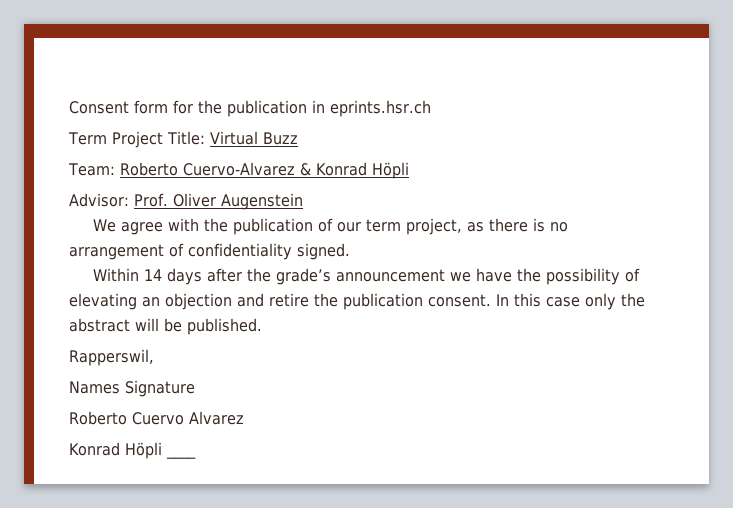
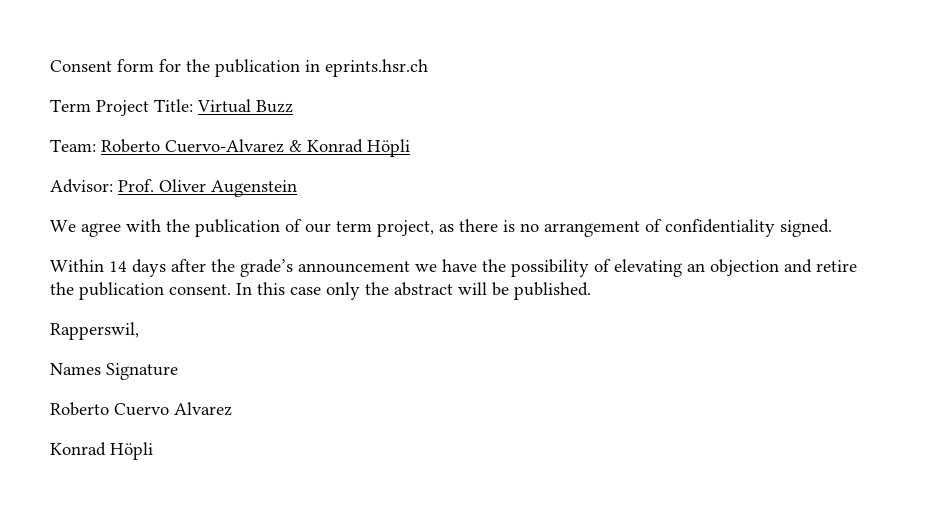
[165,455,196,459] ____ -> (153, 451) none

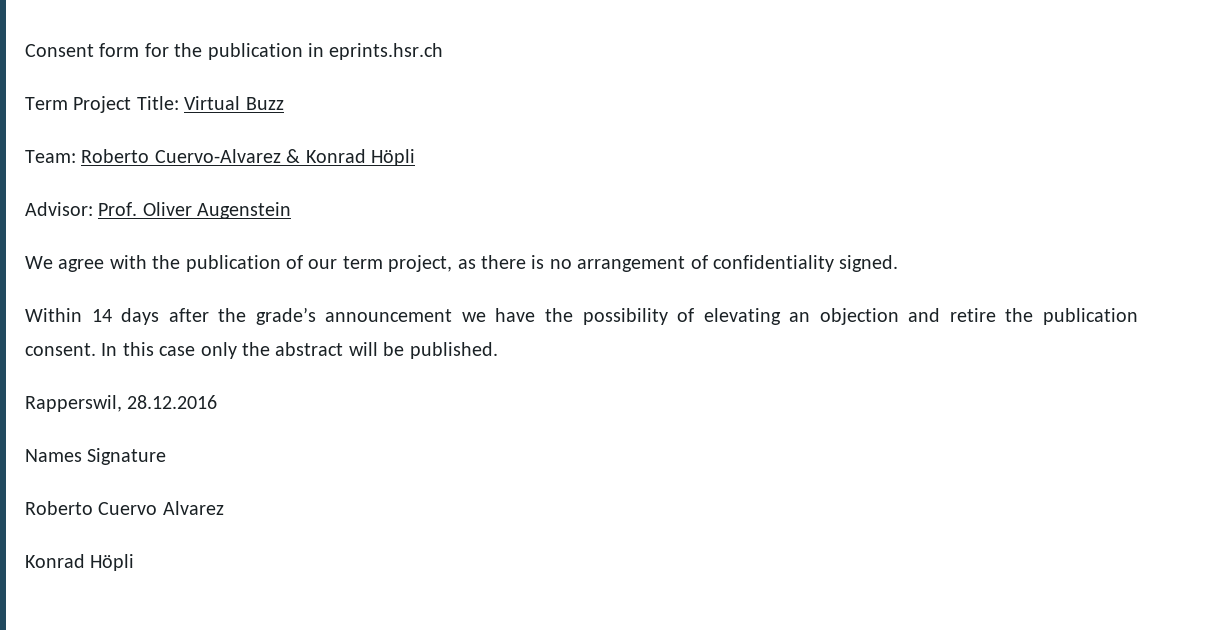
(139, 331) none -> [127,395,218,409] 28.12.2016

